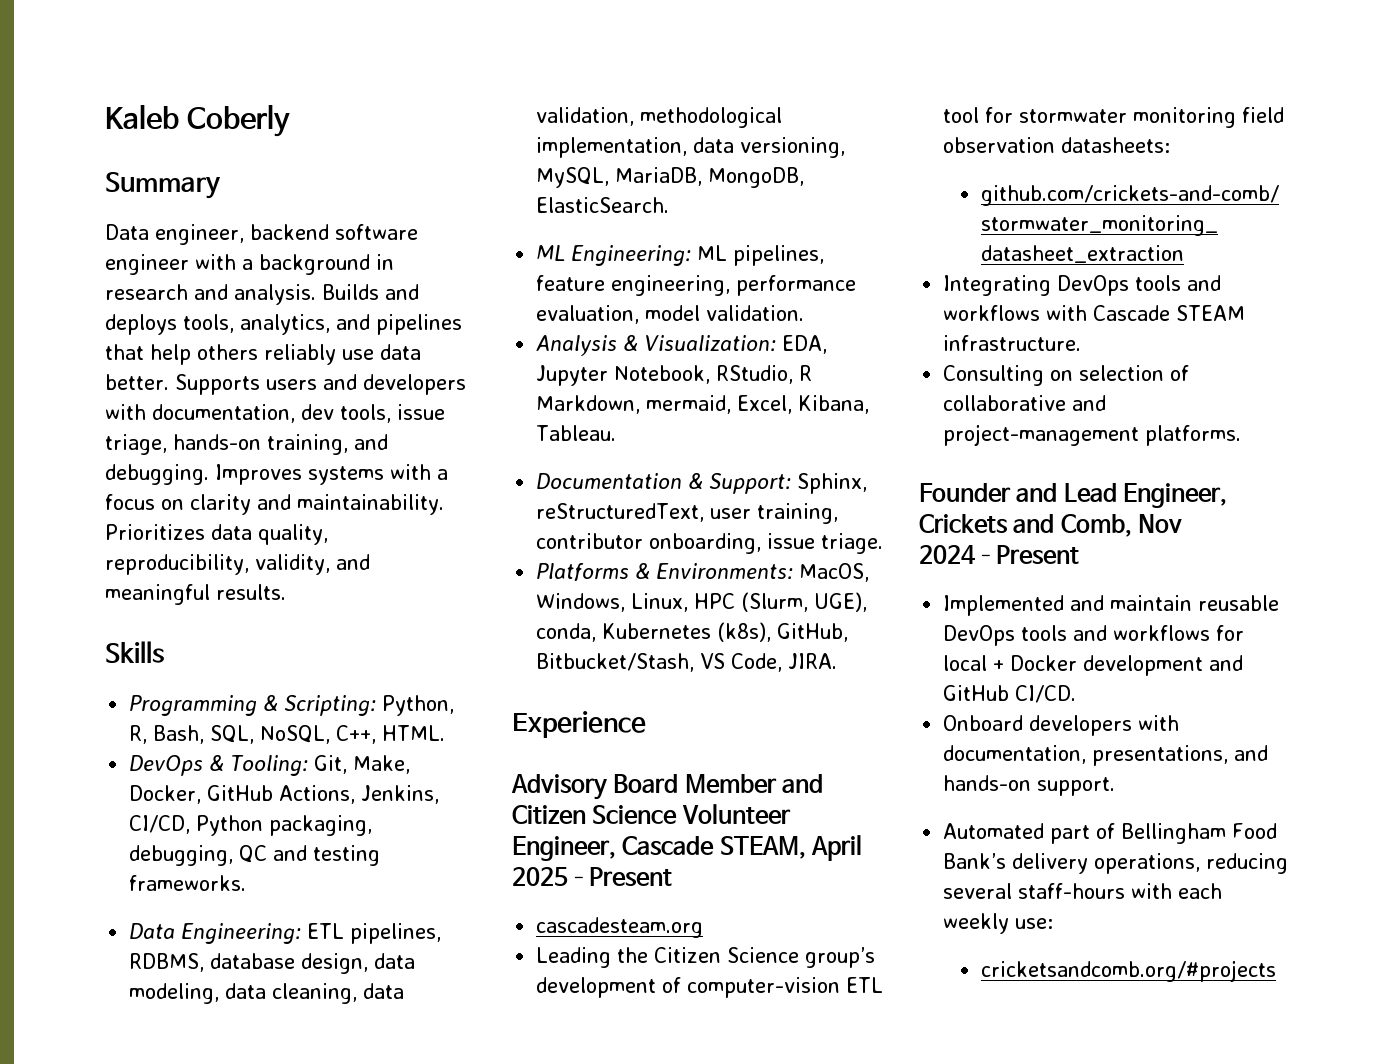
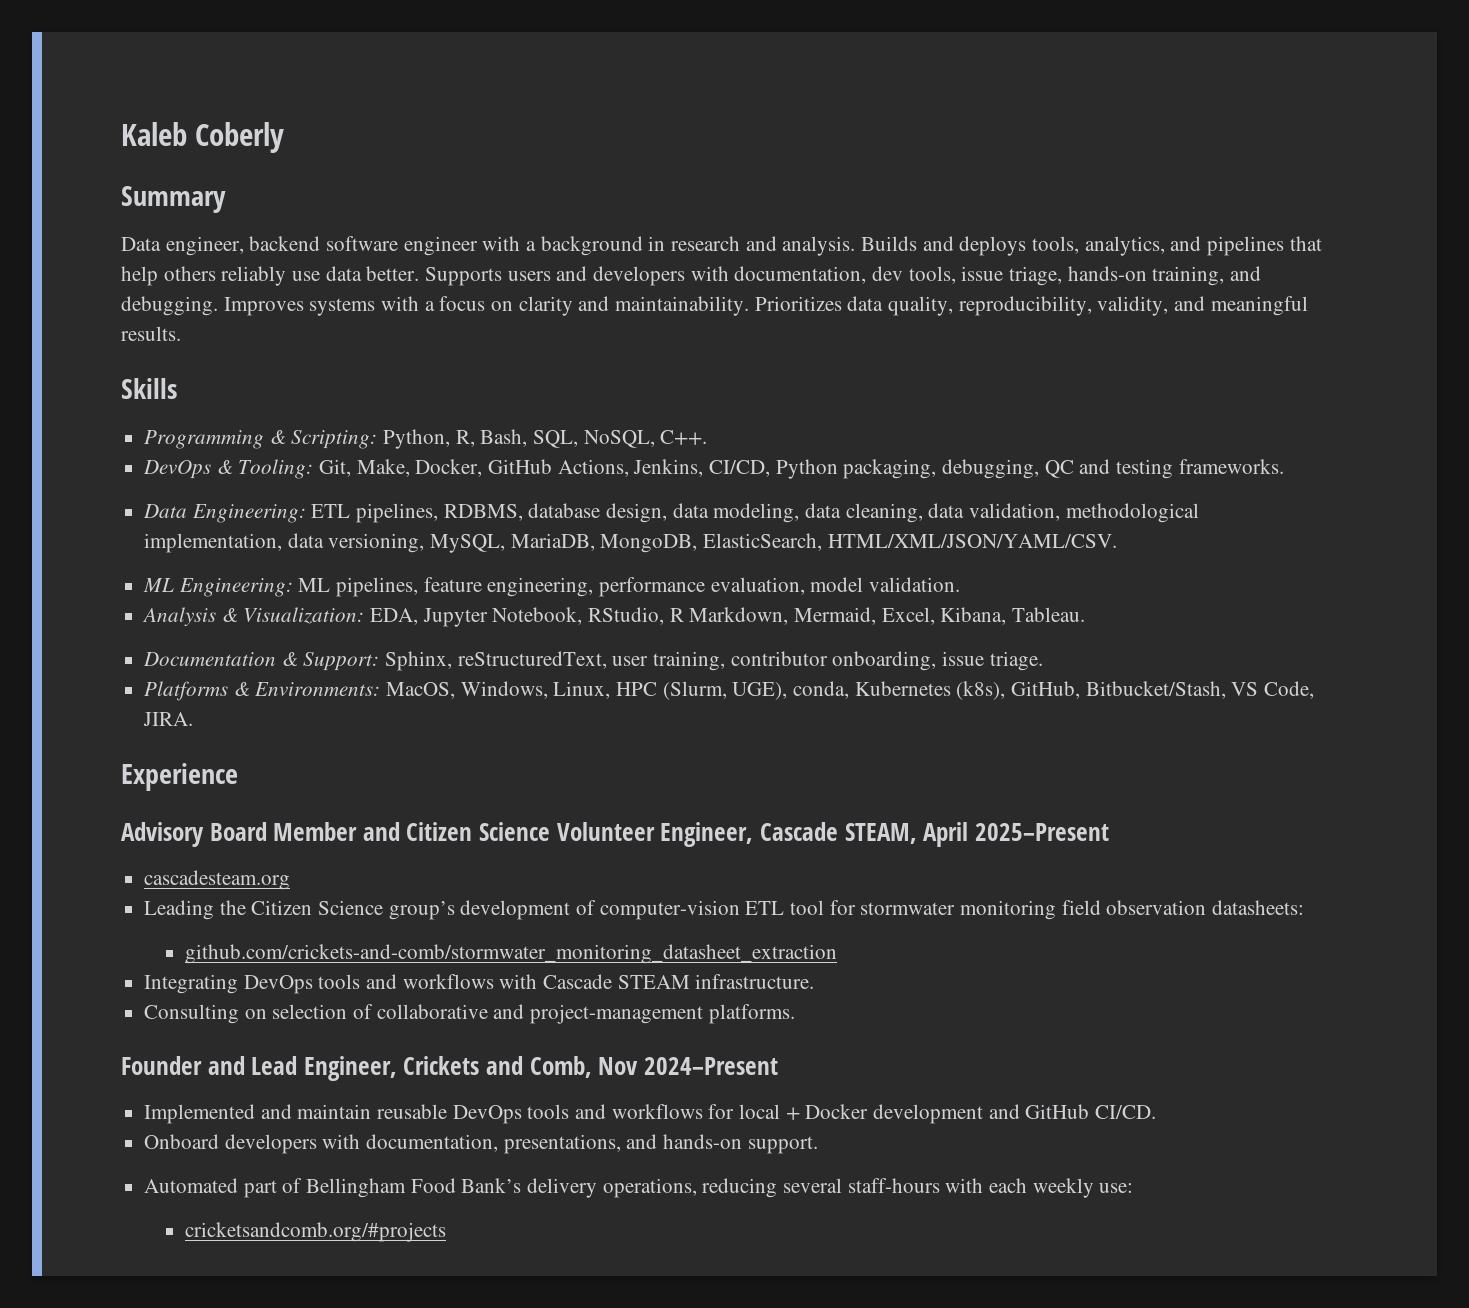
[336,725,446,744] C++, HTML. -> [660,430,708,445] C++.
[536,197,670,213] ElasticSearch. -> [703,533,1117,551] ElasticSearch, HTML/XML/JSON/YAML/CSV.
[646,395,732,414] mermaid, -> [794,607,877,625] Mermaid,

